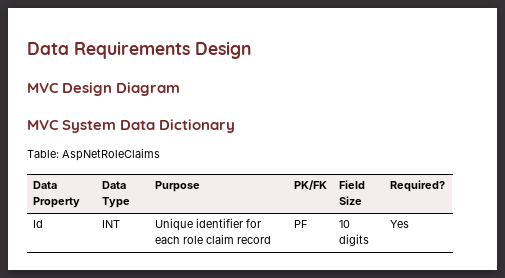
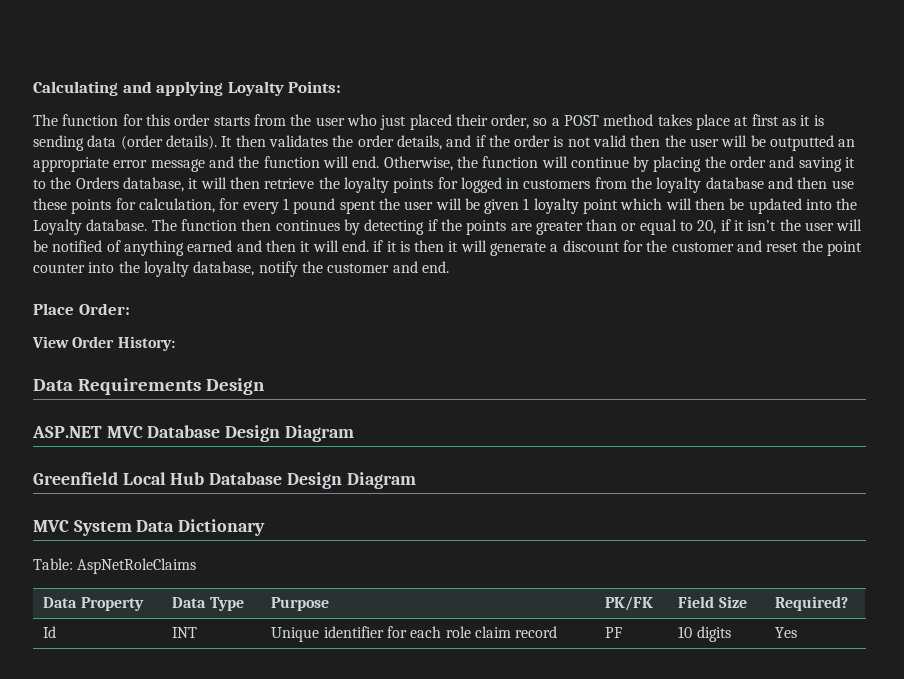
[27,41,251,59] [27,83,58,93] Data Requirements Design // MVC -> [33,81,342,96] [33,114,824,130] [33,135,856,151] [33,156,856,172] [33,177,854,193] [33,198,858,214] [33,219,863,235] [33,240,863,256] [33,261,449,277] [33,303,130,315] [32,336,175,351] [33,378,265,395] [32,425,354,442] [33,472,283,485] Calculating and applying Loyalty Points: // The function for this order starts from the user who just placed their order, so a POST method takes place at first as it is sending data (order details). It then validates the order details, and if the order is not valid then the user will be outputted an appropriate error message and the function will end. Otherwise, the function will continue by placing the order and saving it to the Orders database, it will then retrieve the loyalty points for logged in customers from the loyalty database and then use these points for calculation, for every 1 pound spent the user will be given 1 loyalty point which will then be updated into the Loyalty database. The function then continues by detecting if the points are greater than or equal to 20, if it isn’t the user will be notified of anything earned and then it will end. if it is then it will generate a discount for the customer and reset the point counter into the loyalty database, notify the customer and end. // Place Order: // View Order History: // Data Requirements Design // ASP.NET MVC Database Design Diagram // Greenfield Local Hub Database

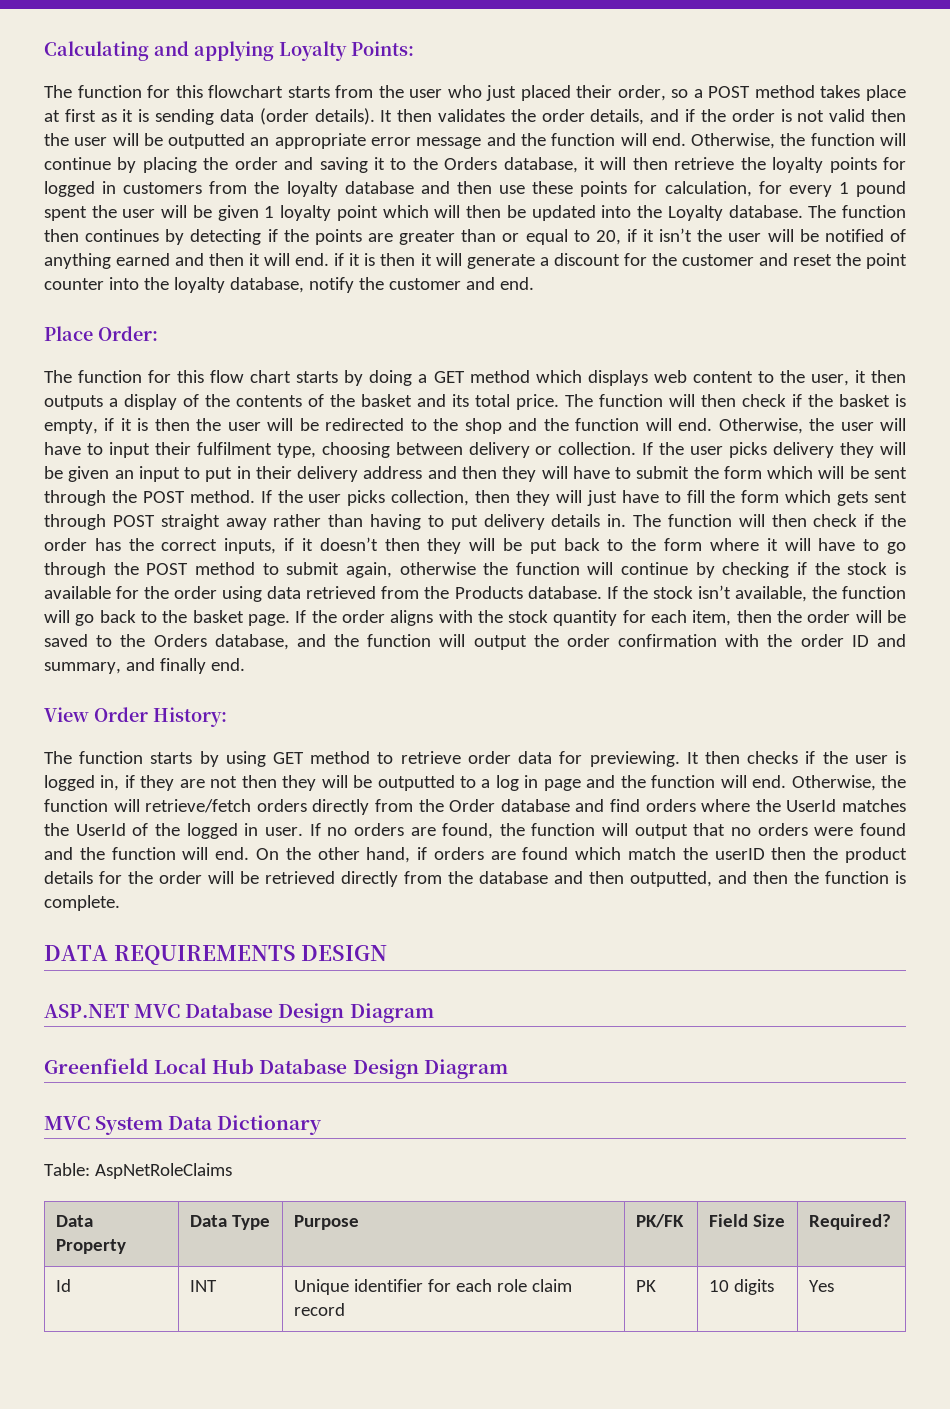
[174,114,211,126] order -> [208,85,284,98] flowchart
[32,336,175,351] [33,378,265,395] View Order History: // Data Requirements Design -> [44,370,906,386] [44,394,906,410] [44,418,907,434] [44,442,907,458] [44,466,907,482] [44,490,907,506] [44,514,907,530] [44,537,907,554] [44,562,906,578] [44,585,906,602] [44,610,907,626] [44,634,906,650] [44,658,245,674] [44,707,227,727] [44,751,907,767] [44,775,907,791] [44,799,907,815] [44,823,906,839] [44,847,907,863] [44,871,906,887] [44,895,120,911] [44,945,388,965] The function for this flow chart starts by doing a GET method which displays web content to the user, it then outputs a display of the contents of the basket and its total price. The function will then check if the basket is empty, if it is then the user will be redirected to the shop and the function will end. Otherwise, the user will have to input their fulfilment type, choosing between delivery or collection. If the user picks delivery they will be given an input to put in their delivery address and then they will have to submit the form which will be sent through the POST method. If the user picks collection, then they will just have to fill the form which gets sent through POST straight away rather than having to put delivery details in. The function will then check if the order has the correct inputs, if it doesn’t then they will be put back to the form where it will have to go through the POST method to submit again, otherwise the function will continue by checking if the stock is available for the order using data retrieved from the Products database. If the stock isn’t available, the function will go back to the basket page. If the order aligns with the stock quantity for each item, then the order will be saved to the Orders database, and the function will output the order confirmation with the order ID and summary, and finally end. // View Order History: // The function starts by using GET method to retrieve order data for previewing. It then checks if the user is logged in, if they are not then they will be outputted to a log in page and the function will end. Otherwise, the function will retrieve/fetch orders directly from the Order database and find orders where the UserId matches the UserId of the logged in user. If no orders are found, the function will output that no orders were found and the function will end. On the other hand, if orders are found which match the userID then the product details for the order will be retrieved directly from the database and then outputted, and then the function is complete. // DATA REQUIREMENTS DESIGN
[605,627,623,638] PF -> [636,1280,657,1292] PK

